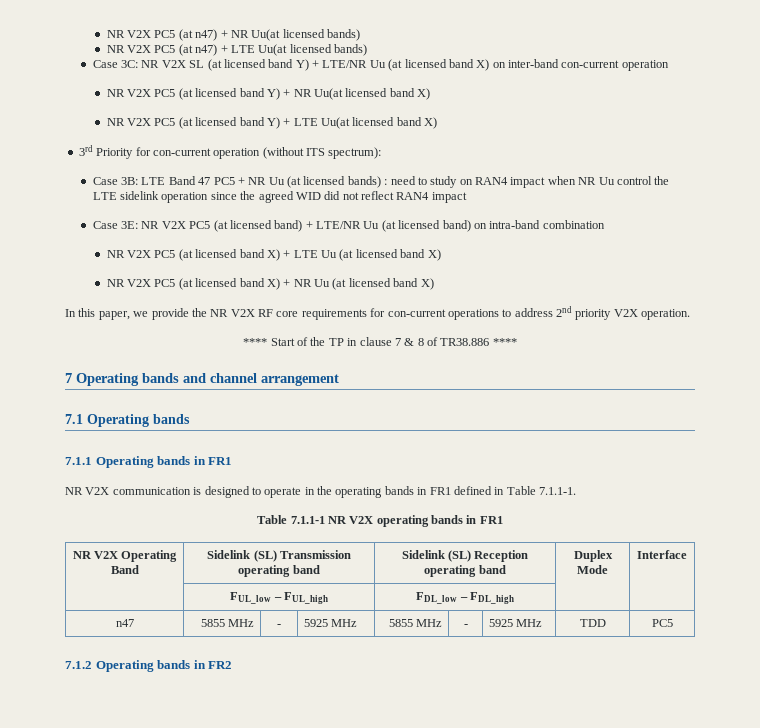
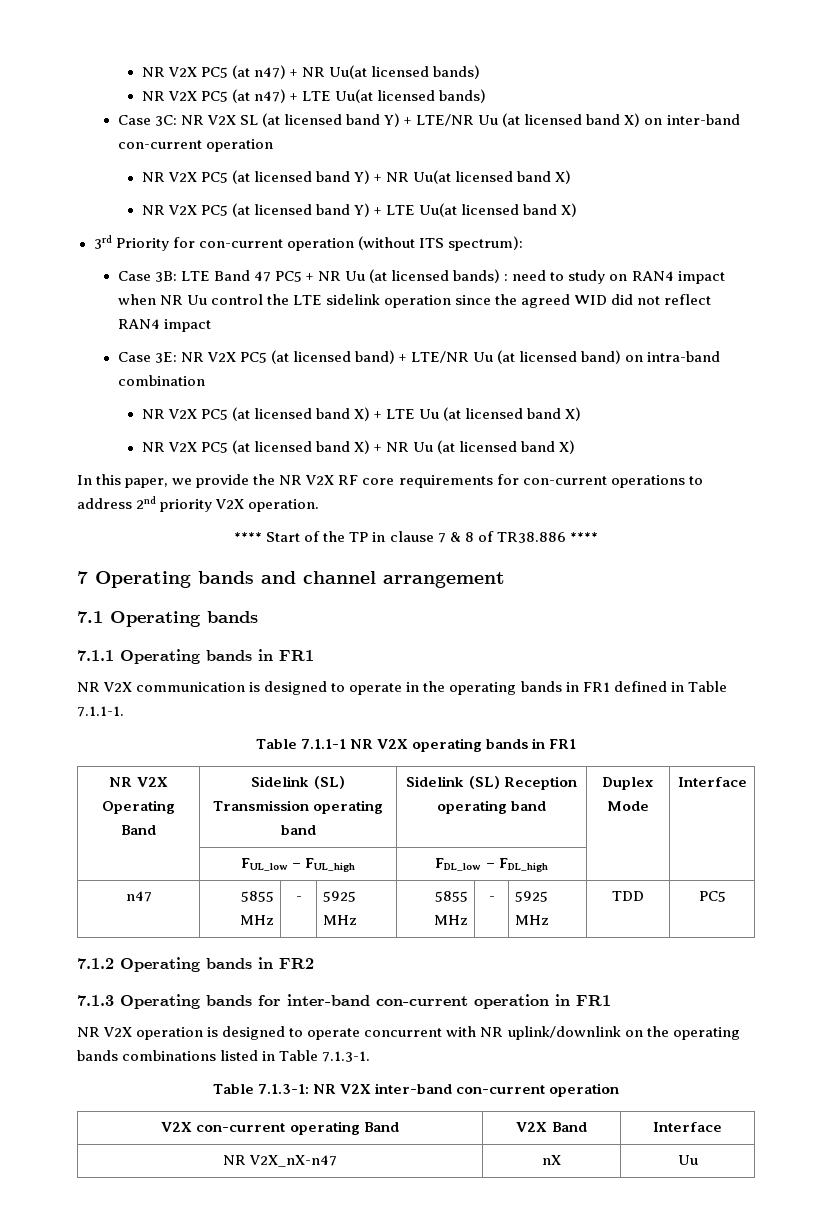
(233, 665) none -> [77,994,611,1009] [77,1026,740,1040] [77,1050,371,1062] [212,1083,620,1097] [161,1121,399,1135] [516,1122,587,1132] [653,1122,722,1132] [222,1155,338,1167] [542,1155,561,1165] [677,1155,698,1165] // 7.1.3 Operating bands for inter-band con-current operation in FR1 // NR V2X operation is designed to operate concurrent with NR uplink/downlink on the operating bands combinations listed in Table 7.1.3-1. // Table 7.1.3-1: NR V2X inter-band con-current operation // V2X con-current operating Band | V2X Band | Interface // NR V2X_nX-n47 | nX | Uu

